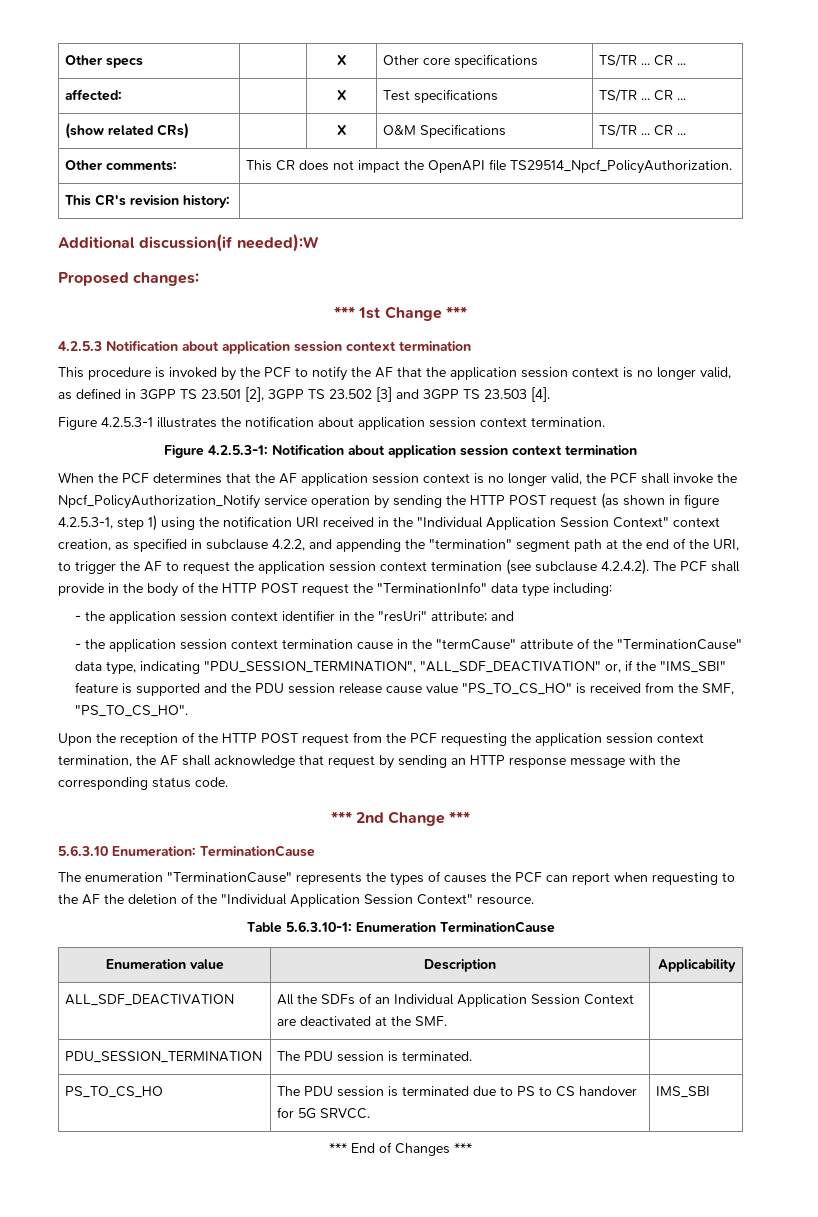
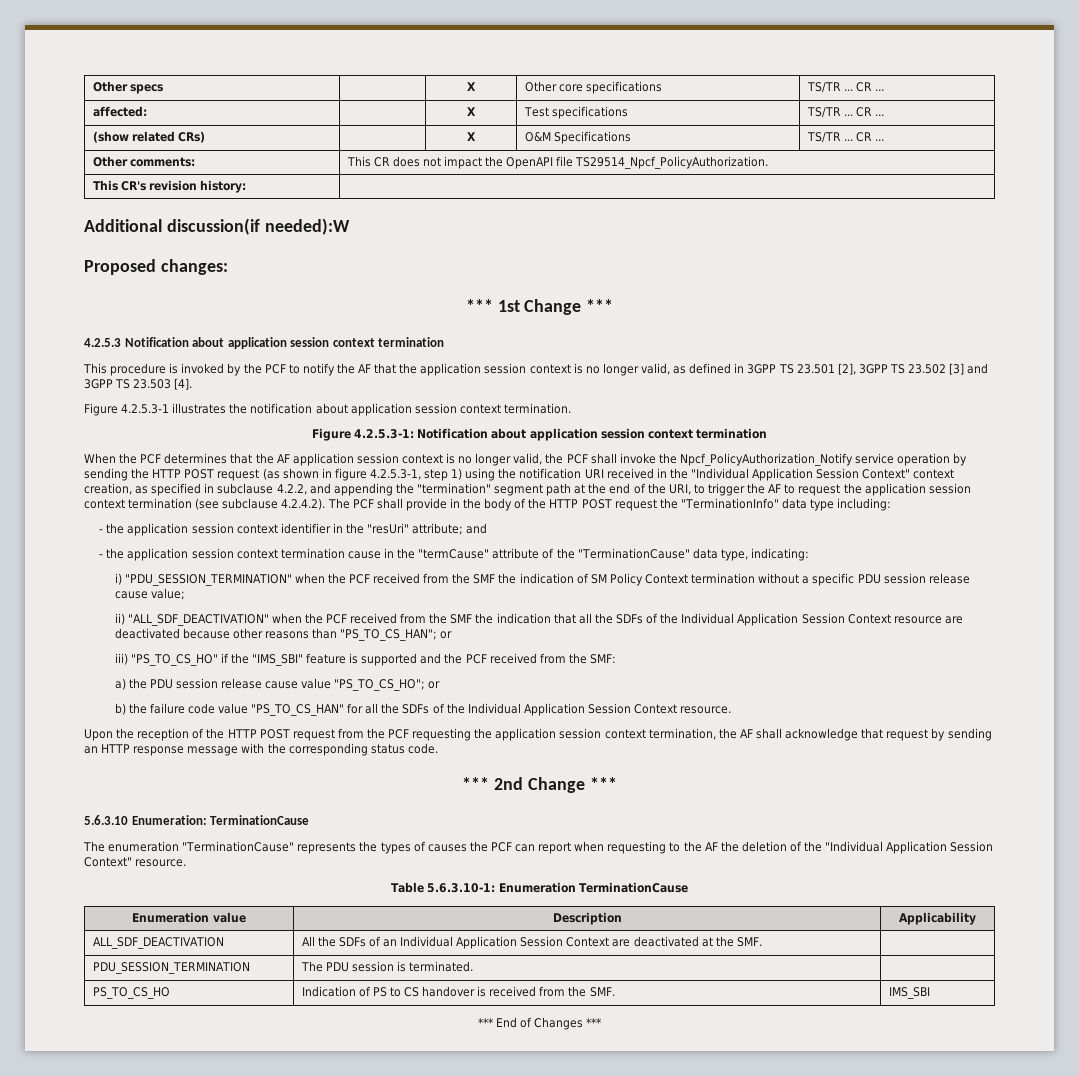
[140,661,622,674] indicating "PDU_SESSION_TERMINATION", "ALL_SDF_DEACTIVATION" or, -> [750,548,809,561] [114,573,970,586] [114,588,185,600] [114,613,963,626] [114,628,453,641] [114,653,218,666] indicating: // i) "PDU_SESSION_TERMINATION" when the PCF received from the SMF the indication of SM Policy Context termination without a specific PDU session release cause value; // ii) "ALL_SDF_DEACTIVATION" when the PCF received from the SMF the indication that all the SDFs of the Individual Application Session Context resource are deactivated because other reasons than "PS_TO_CS_HAN"; or // iii) "PS_TO_CS_HO"
(252, 688) none -> [465,653,617,664] [114,678,147,690] PCF received from the SMF: // a) the
[462,682,735,695] [75,705,189,717] "PS_TO_CS_HO" is received from the SMF, "PS_TO_CS_HO". -> [334,679,441,691] [114,703,732,716] "PS_TO_CS_HO"; or // b) the failure code value "PS_TO_CS_HAN" for all the SDFs of the Individual Application Session Context resource.
[277,1086,638,1097] [277,1107,371,1119] The PDU session is terminated due to PS to CS handover for 5G SRVCC. -> [301,986,615,997] Indication of PS to CS handover is received from the SMF.

